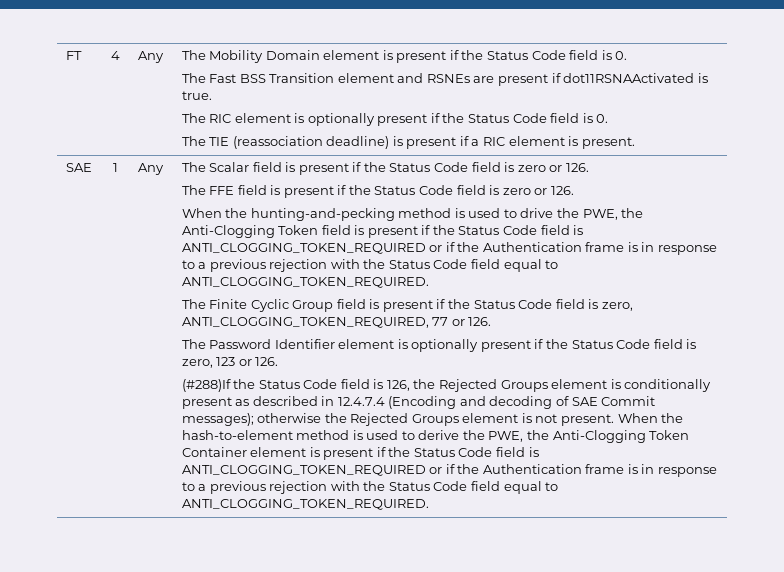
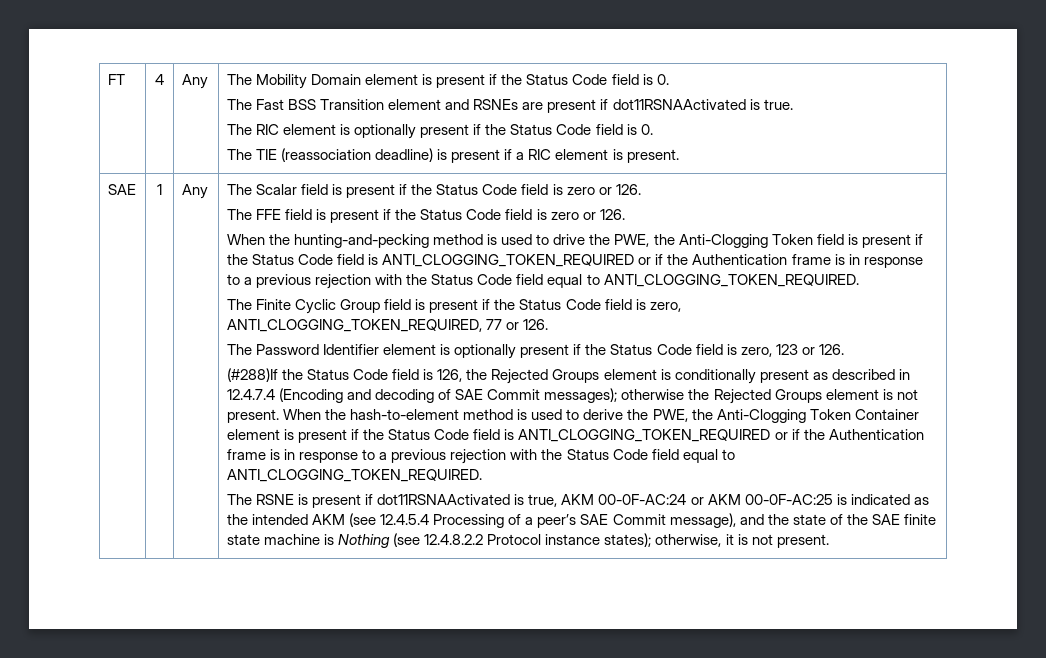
(429, 504) none -> [226,494,929,508] [226,513,936,528] [226,533,829,548] // The RSNE is present if dot11RSNAActivated is true, AKM 00-0F-AC:24 or AKM 00-0F-AC:25 is indicated as the intended AKM (see 12.4.5.4 Processing of a peer’s SAE Commit message), and the state of the SAE finite state machine is Nothing (see 12.4.8.2.2 Protocol instance states); otherwise, it is not present.

